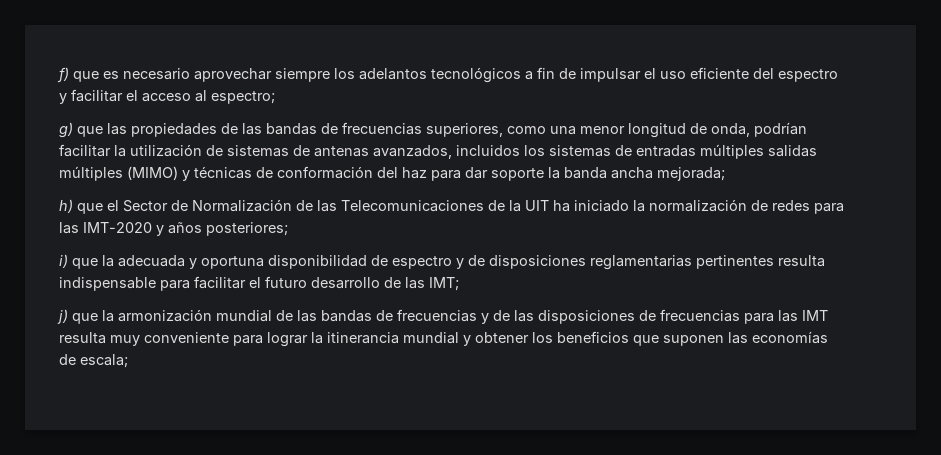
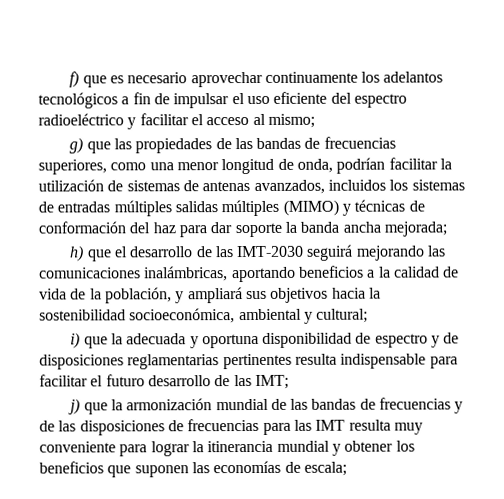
[275,68,330,82] siempre -> [264,71,358,83] continuamente
(838, 75) none -> [38,113,124,126] radioeléctrico
[211,91,275,104] espectro; -> [267,113,315,128] mismo;
[123,199,844,214] [59,222,288,236] Sector de Normalización de las Telecomunicaciones de la UIT ha iniciado la normalización de redes para las IMT-2020 y años posteriores; -> [129,244,447,261] [39,265,460,283] [39,287,381,304] [39,308,369,324] desarrollo de las IMT-2030 seguirá mejorando las comunicaciones inalámbricas, aportando beneficios a la calidad de vida de la población, y ampliará sus objetivos hacia la sostenibilidad socioeconómica, ambiental y cultural;

